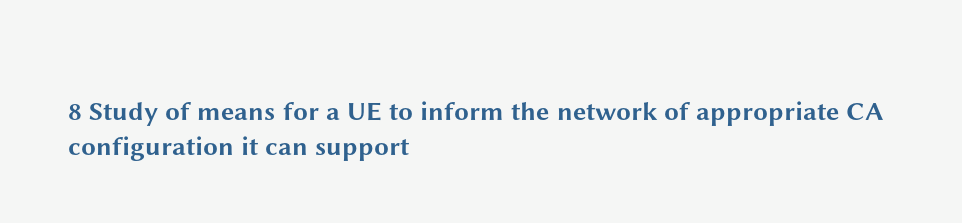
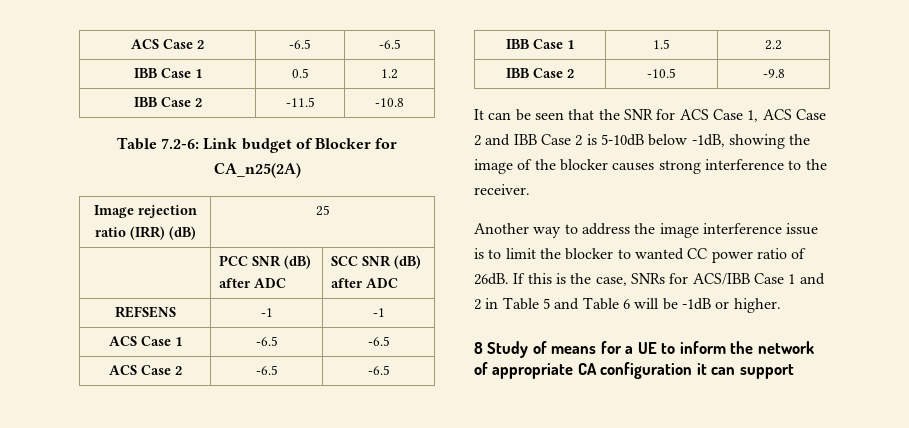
(68, 112) none -> [131,39,204,49] [289,39,311,49] [378,39,401,49] [133,68,202,78] [291,68,309,78] [381,69,398,79] [133,97,202,107] [285,97,315,107] [375,98,404,107] [116,137,398,153] [213,163,301,178] [93,205,197,218] [94,226,196,240] [315,205,330,216] [218,255,311,269] [218,278,286,288] [330,255,421,269] [330,278,398,288] [114,306,176,318] [260,308,273,317] [372,308,385,317] [108,336,182,346] [255,336,278,346] [367,336,390,346] [108,365,182,375] [255,365,278,375] [367,365,390,375] [506,39,574,49] [653,39,670,49] [765,40,782,50] [506,68,574,78] [647,68,676,78] [762,69,785,78] [474,109,826,122] [474,134,811,149] [474,159,827,174] [474,184,530,195] [474,223,819,238] [474,248,807,263] [474,273,825,286] [474,297,781,313] ACS Case 2 | -6.5 | -6.5 // IBB Case 1 | 0.5 | 1.2 // IBB Case 2 | -11.5 | -10.8 // Table 7.2-6: Link budget of Blocker for CA_n25(2A) // Image rejection ratio (IRR) (dB) | 25 // | PCC SNR (dB) after ADC | SCC SNR (dB) after ADC // REFSENS | -1 | -1 // ACS Case 1 | -6.5 | -6.5 // ACS Case 2 | -6.5 | -6.5 // IBB Case 1 | 1.5 | 2.2 // IBB Case 2 | -10.5 | -9.8 // It can be seen that the SNR for ACS Case 1, ACS Case 2 and IBB Case 2 is 5-10dB below -1dB, showing the image of the blocker causes strong interference to the receiver. // Another way to address the image interference issue is to limit the blocker to wanted CC power ratio of 26dB. If this is the case, SNRs for ACS/IBB Case 1 and 2 in Table 5 and Table 6 will be -1dB or higher. //

